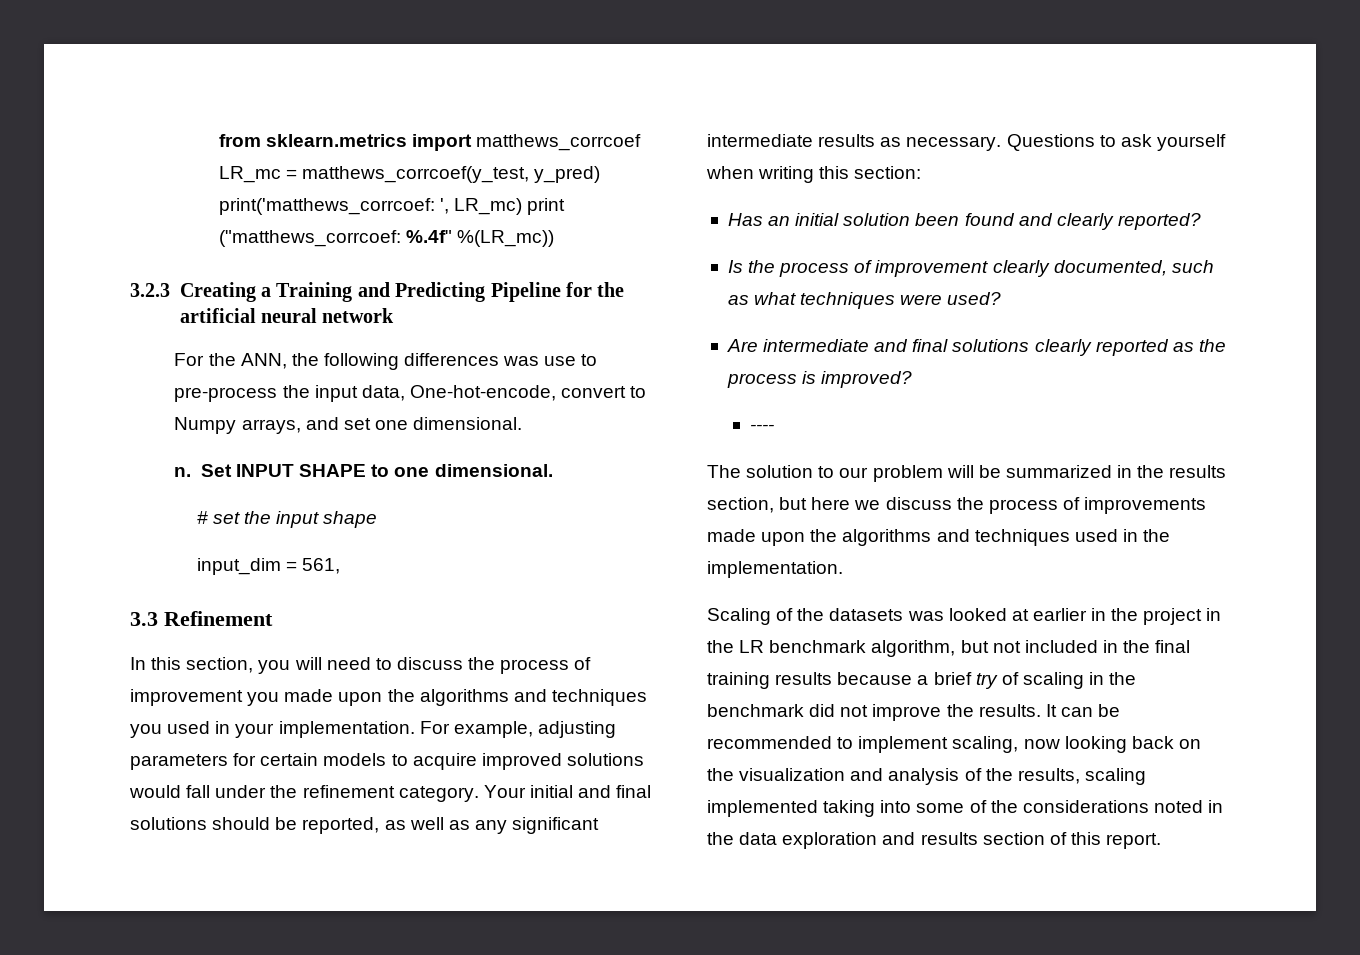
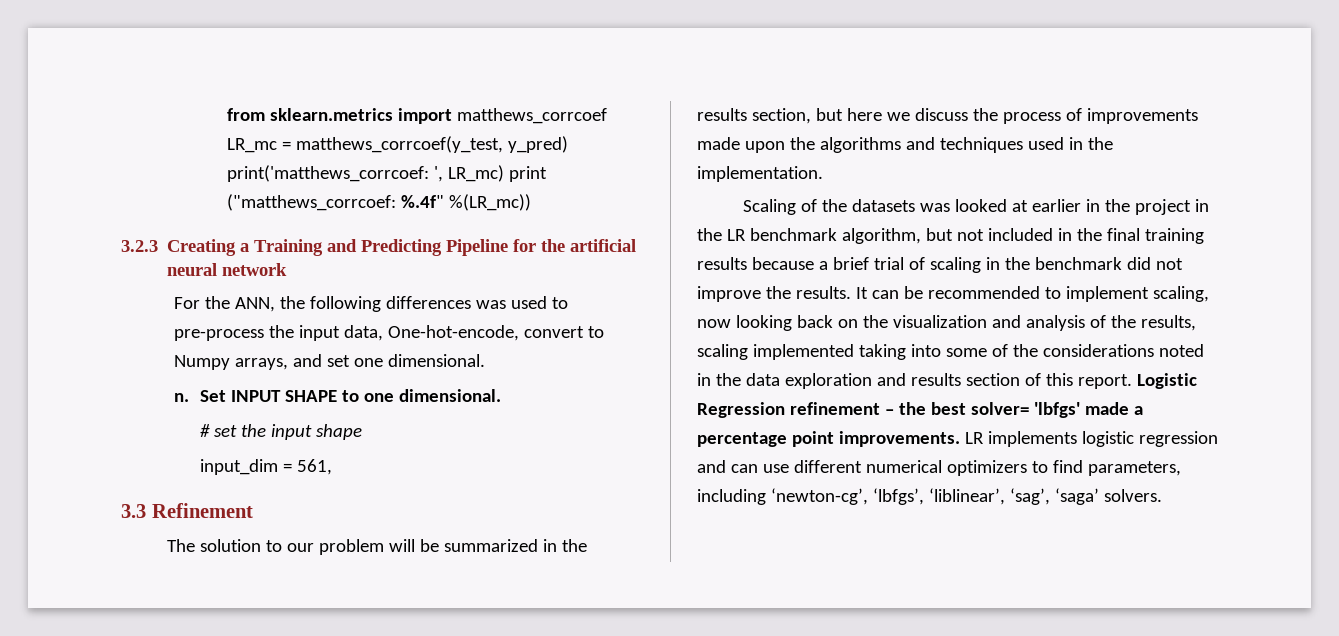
[544,356,577,366] use -> [510,296,547,309] used
[130,657,592,674] [130,689,647,706] [130,721,616,738] [130,753,644,770] [129,785,652,802] [130,817,600,834] [707,134,1226,151] [706,166,922,183] [727,213,1201,230] [727,260,1214,277] [727,292,1002,309] [726,339,1226,356] [726,371,913,388] [750,424,775,431] // In this section, you will need to discuss the process of improvement you made upon the algorithms and techniques you used in your implementation. For example, adjusting parameters for certain models to acquire improved solutions would fall under the refinement category. Your initial and final solutions should be reported, as well as any significant intermediate results as necessary. Questions to ask yourself when writing this section: // Has an initial solution been found and clearly reported? // Is the process of improvement clearly documented, such as what techniques were used? // Are intermediate and final solutions clearly reported as the process is improved? // ---- -> (253, 510) none
[975,673,998,689] try -> [873,257,904,270] trial
(1162, 841) none -> [1136,373,1197,389] [697,402,1143,418] [697,431,1218,447] [697,460,1181,476] [697,488,1162,505] Logistic Regression refinement – the best solver= 'lbfgs' made a percentage point improvements. LR implements logistic regression and can use different numerical optimizers to find parameters, including ‘newton-cg’, ‘lbfgs’, ‘liblinear’, ‘sag’, ‘saga’ solvers.

